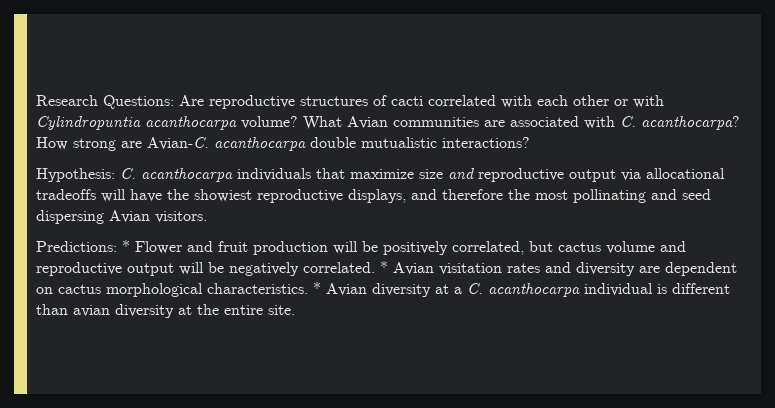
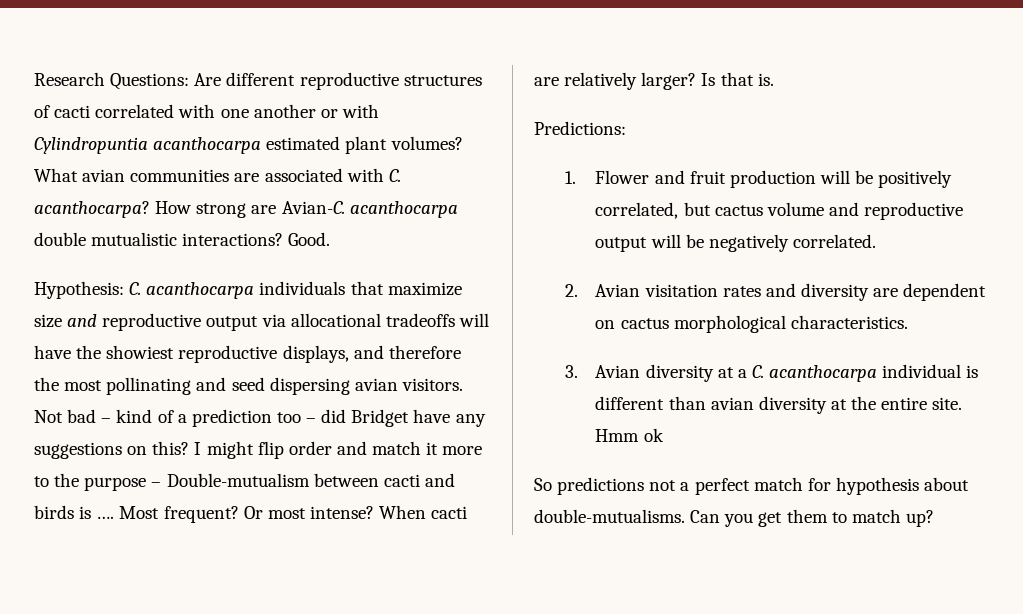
(204, 100) none -> [226,72,296,86] different
[537,95,609,106] each other -> [220,104,316,118] one another
[241,116,388,130] volume? What Avian -> [266,136,463,154] [34,168,126,182] estimated plant volumes? What avian
(530, 142) none -> [288,232,331,246] Good.
[109,210,150,223] Avian -> [354,378,398,391] avian
(207, 217) none -> [34,409,486,427] [34,441,483,459] [34,473,455,491] [34,505,468,523] [534,72,774,90] Not bad – kind of a prediction too – did Bridget have any suggestions on this? I might flip order and match it more to the purpose – Double-mutualism between cacti and birds is …. Most frequent? Or most intense? When cacti are relatively larger? Is that is.
[122,240,130,252] * -> [564,171,576,184] // 1.
[380,261,388,273] * -> [564,284,578,297] // 2.
[313,282,321,294] * -> [564,365,578,378] // 3.
(295, 310) none -> [595,428,664,442] [534,477,970,495] [534,509,934,527] Hmm ok // So predictions not a perfect match for hypothesis about double-mutualisms. Can you get them to match up?

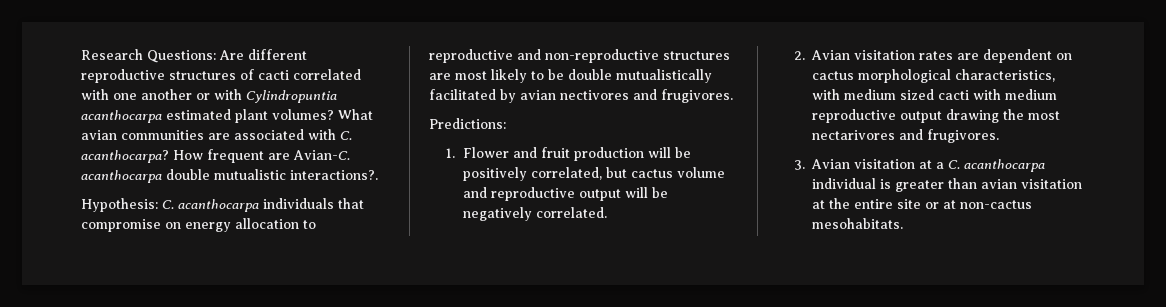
[196,203,247,218] strong -> [207,149,264,163] frequent
[182,232,331,246] interactions? Good. -> [290,170,378,180] interactions?.
[387,282,462,296] [34,313,489,331] [34,345,461,363] [34,377,463,395] [34,409,486,427] [34,441,483,459] [34,473,455,491] [34,505,468,523] [534,72,774,90] maximize size and reproductive output via allocational tradeoffs will have the showiest reproductive displays, and therefore the most pollinating and seed dispersing avian visitors. Not bad – kind of a prediction too – did Bridget have any suggestions on this? I might flip order and match it more to the purpose – Double-mutualism between cacti and birds is …. Most frequent? Or most intense? When cacti are relatively larger? Is that is. -> [81,218,316,232] [429,49,730,63] [429,69,712,83] [429,89,733,103] compromise on energy allocation to reproductive and non-reproductive structures are most likely to be double mutualistically facilitated by avian nectivores and frugivores.
[765,283,870,301] and diversity -> (954, 55) none
[790,315,908,329] characteristics. -> [955,69,1056,82] [812,89,1058,100] [812,109,1061,123] [812,129,1000,143] characteristics, with medium sized cacti with medium reproductive output drawing the most nectarivores and frugivores.
[645,364,714,382] diversity -> [854,159,916,169] visitation
[595,396,665,410] different -> [895,180,945,192] greater
[758,396,827,414] diversity -> [1021,179,1083,189] visitation
[932,397,963,410] [595,428,664,442] [534,477,970,495] [534,509,934,527] site. Hmm ok // So predictions not a perfect match for hypothesis about double-mutualisms. Can you get them to match up? -> [897,199,1033,209] [812,218,904,229] site or at non-cactus mesohabitats.

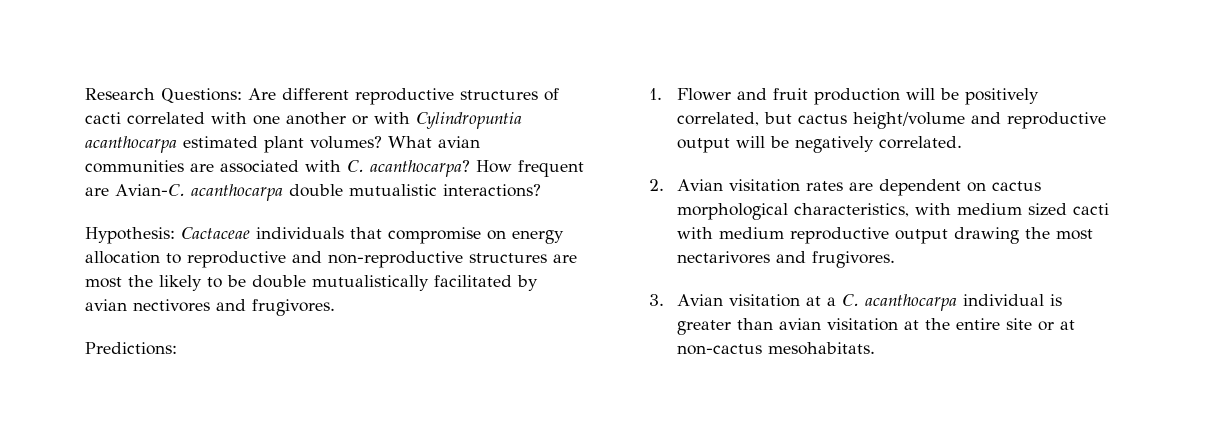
[290,170,378,180] interactions?. -> [442,184,541,197] interactions?
[162,199,259,212] C. acanthocarpa -> [181,227,250,239] Cactaceae
(487, 75) none -> [128,275,153,287] the
[677,167,726,178] volume -> [853,112,966,129] height/volume

